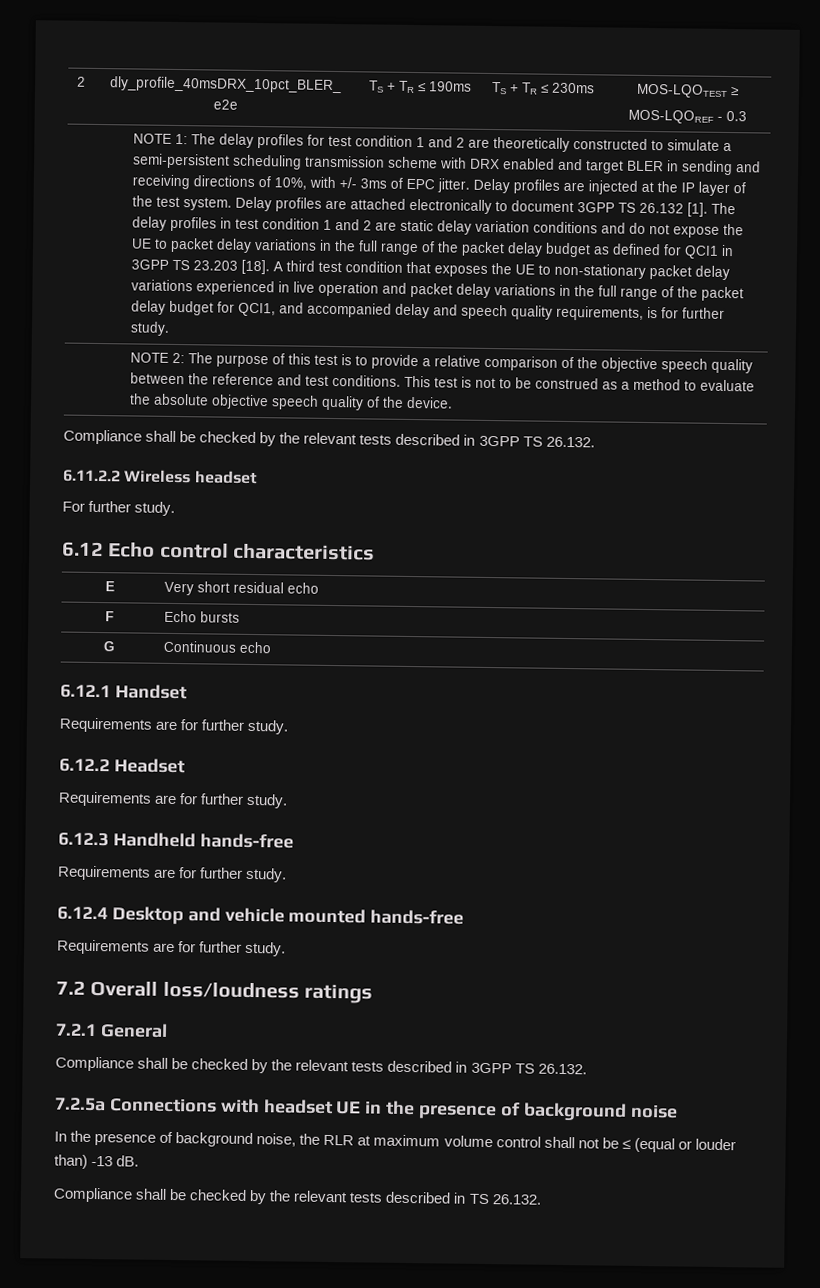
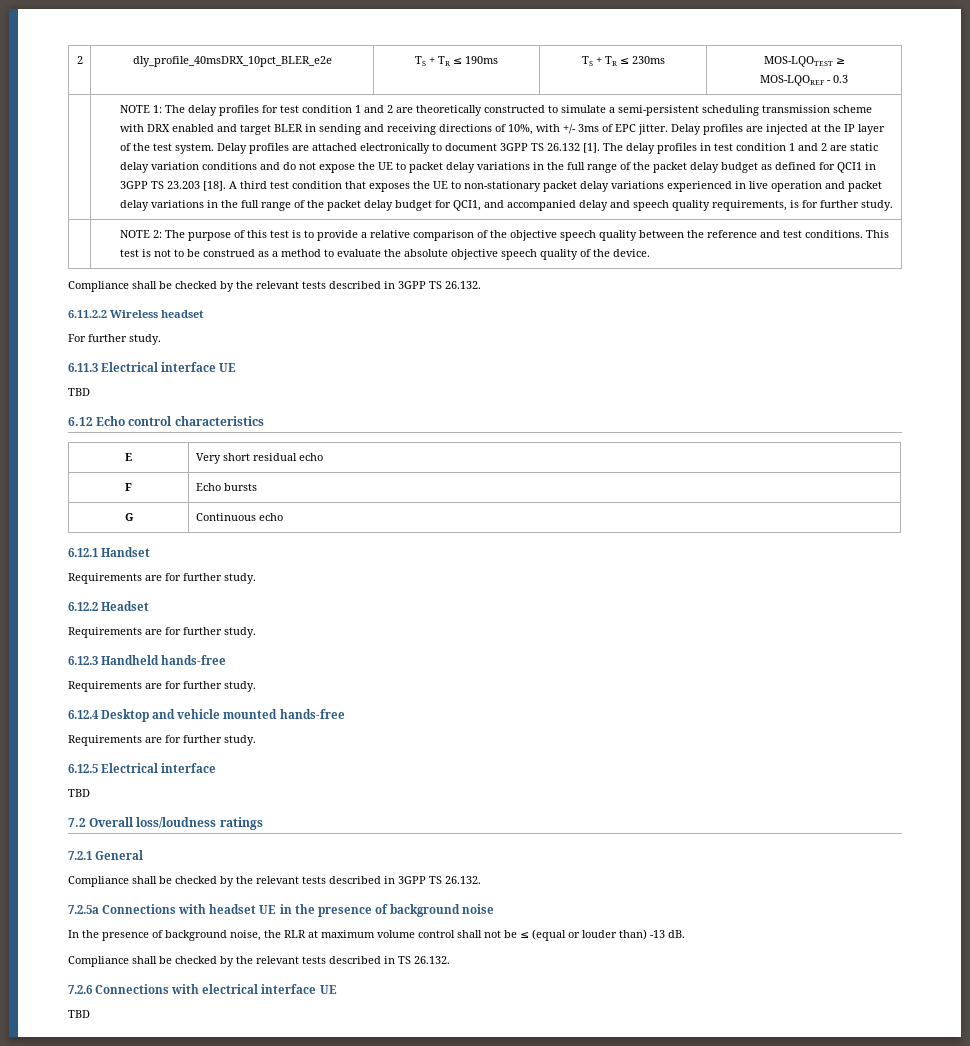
(176, 509) none -> [68,362,237,372] [68,388,90,396] // 6.11.3 Electrical interface UE // TBD
(287, 949) none -> [68,763,217,773] [68,789,90,797] // 6.12.5 Electrical interface // TBD
(541, 1199) none -> [68,984,337,994] [68,1010,90,1018] // 7.2.6 Connections with electrical interface UE // TBD

